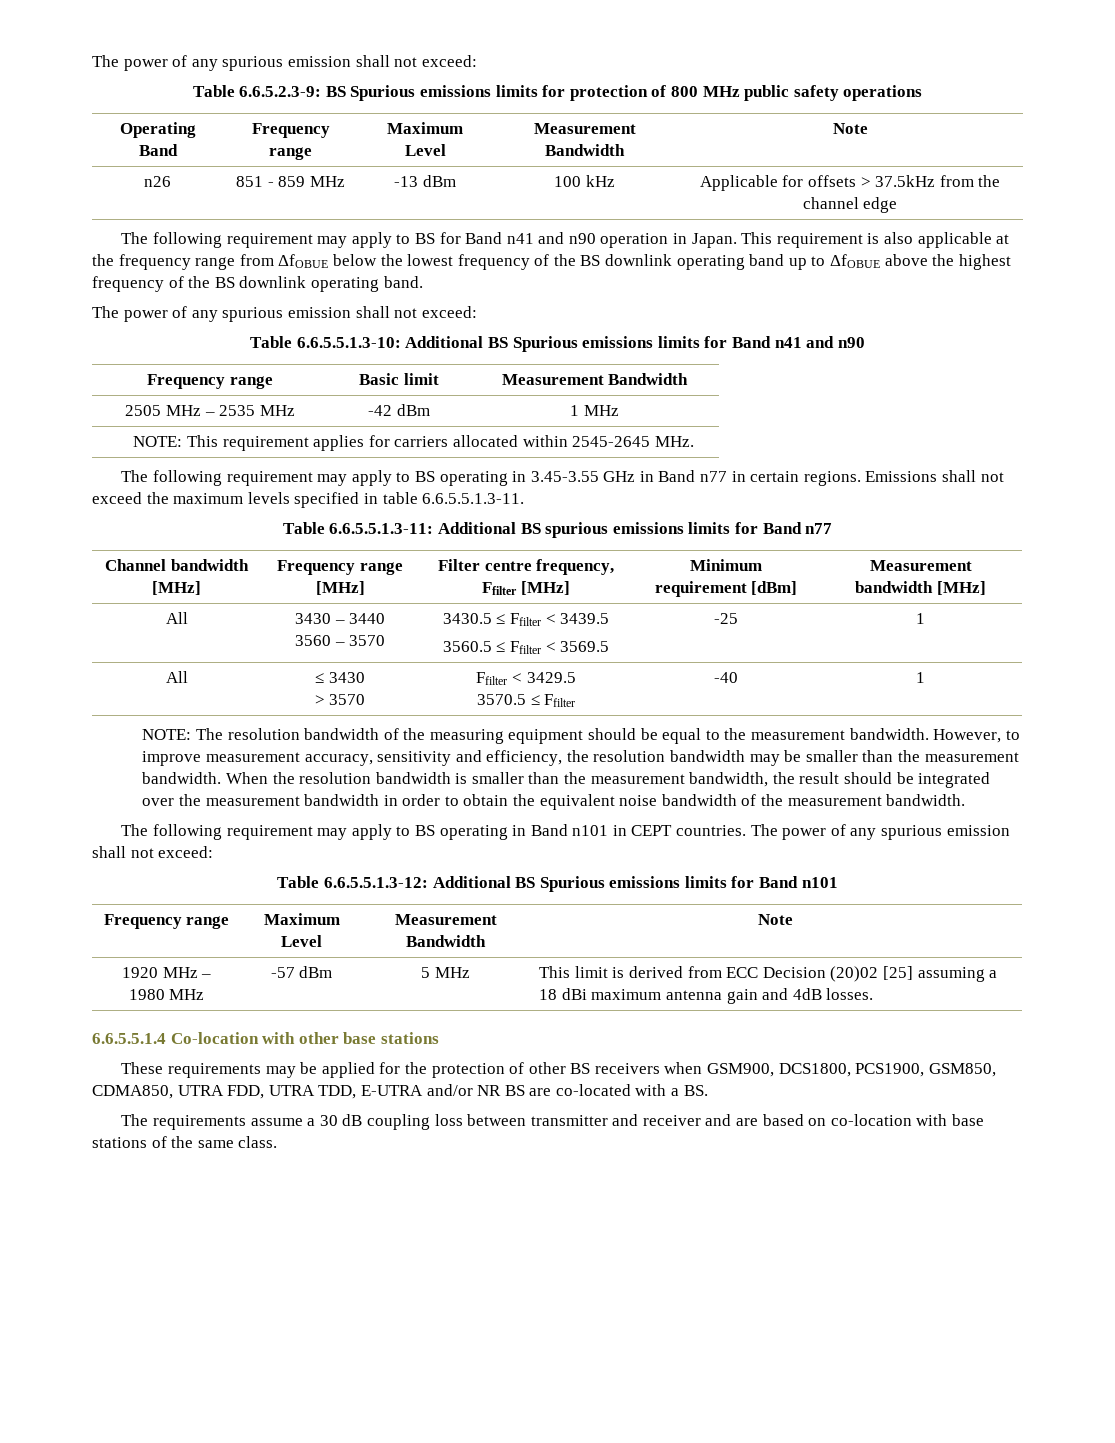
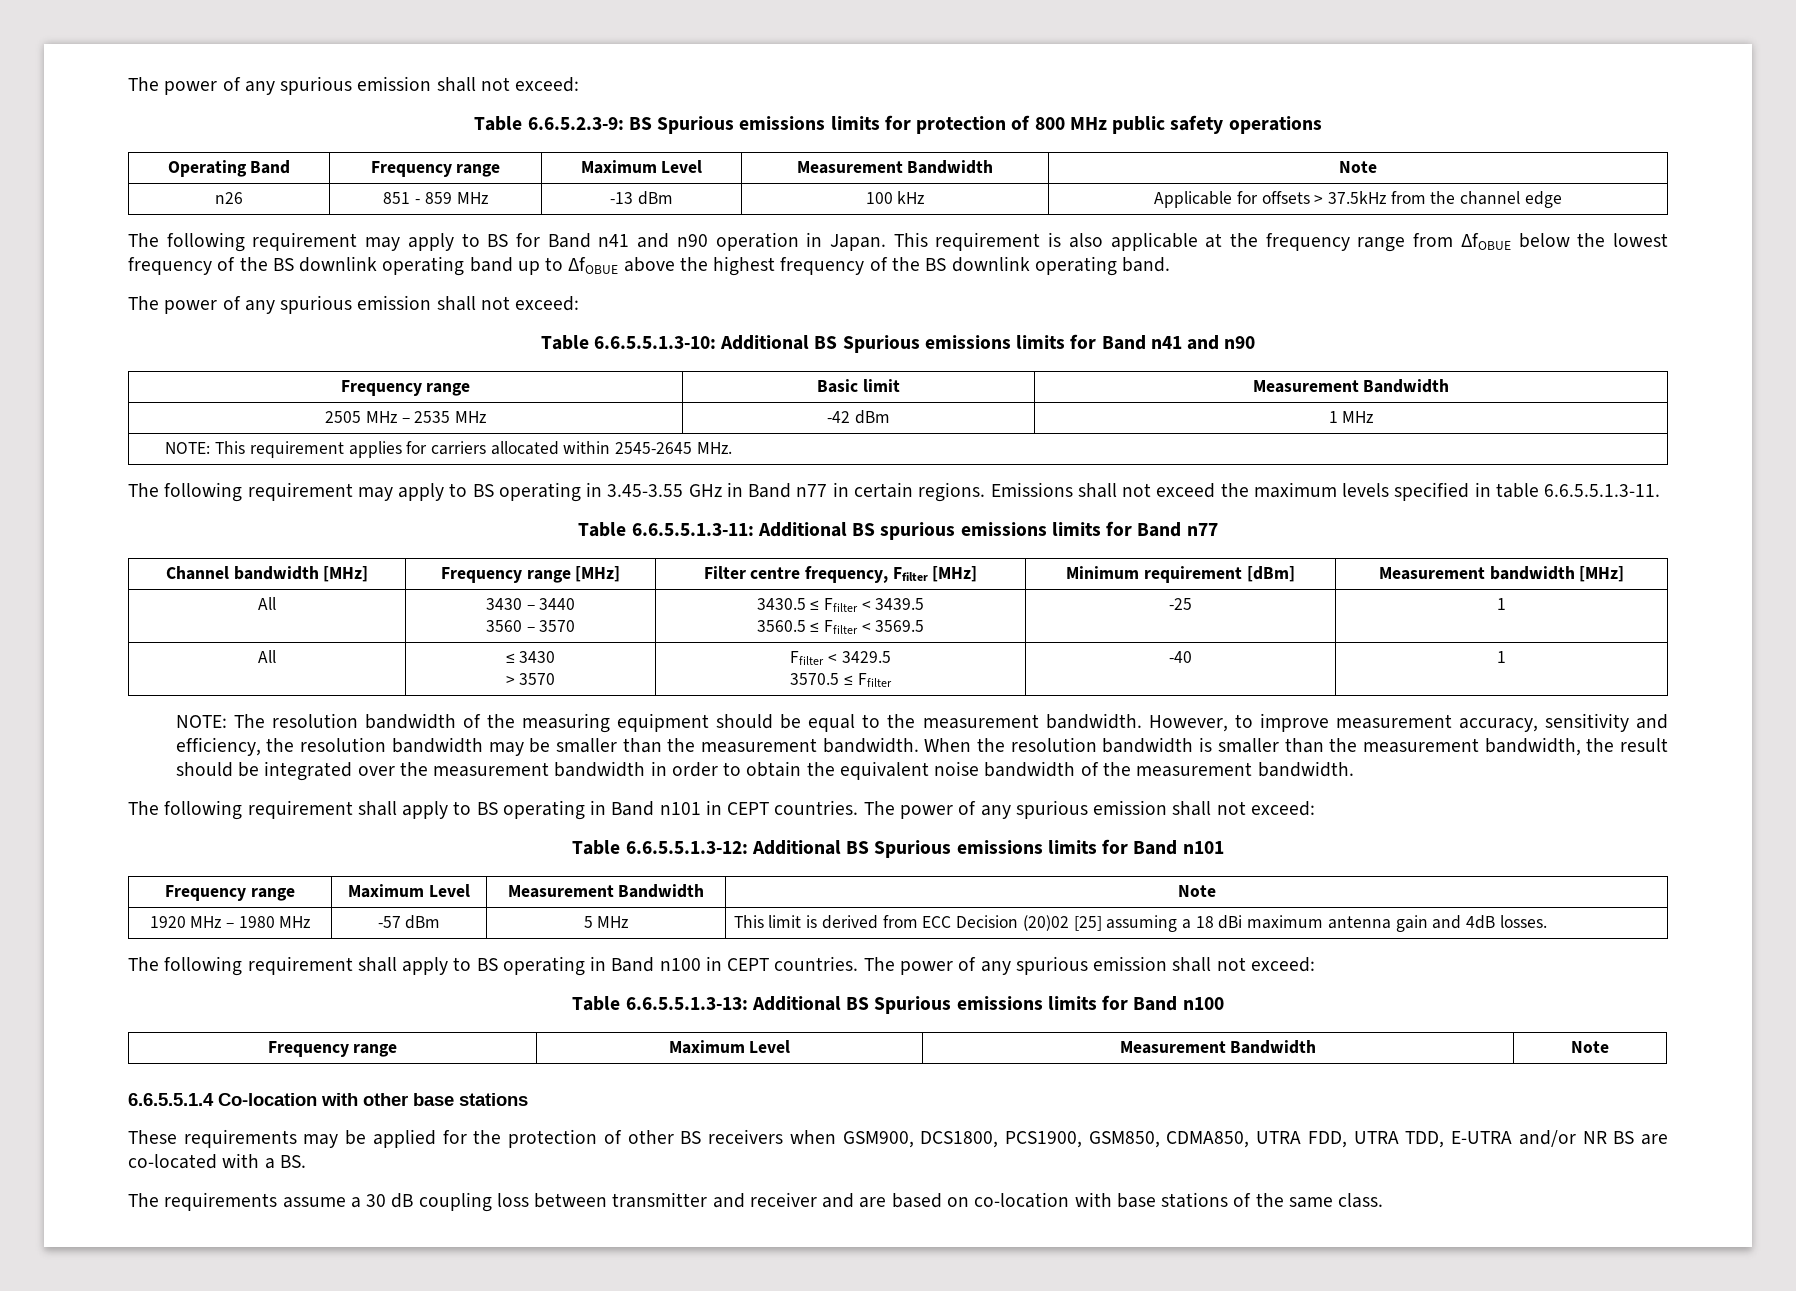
[317,828,348,840] may -> [357,801,397,816] shall
(874, 994) none -> [128,956,1315,976] [572,995,1224,1014] [267,1041,398,1057] [668,1040,791,1054] [1119,1040,1317,1054] [1571,1041,1609,1053] // The following requirement shall apply to BS operating in Band n100 in CEPT countries. The power of any spurious emission shall not exceed: // Table 6.6.5.5.1.3-13: Additional BS Spurious emissions limits for Band n100 // Frequency range | Maximum Level | Measurement Bandwidth | Note

